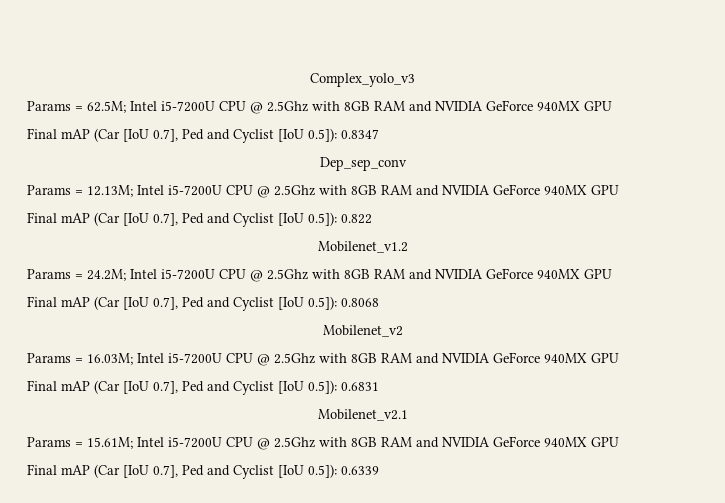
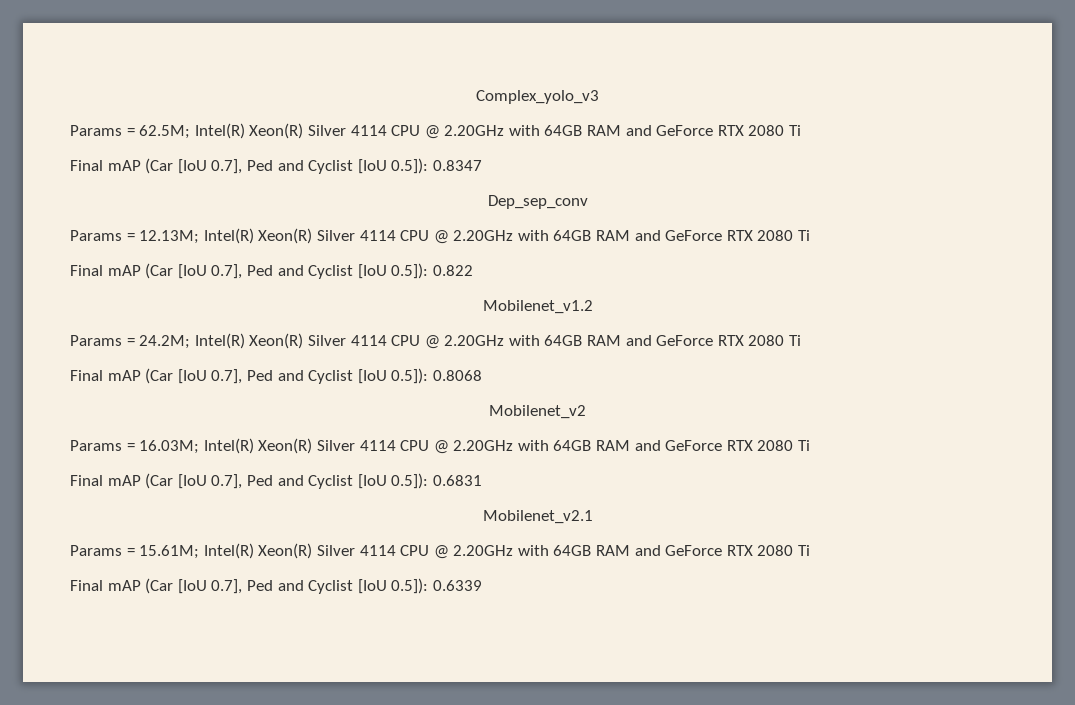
[130,100,612,114] Intel i5-7200U CPU @ 2.5Ghz with 8GB RAM and NVIDIA GeForce 940MX GPU -> [194,123,802,139] Intel(R) Xeon(R) Silver 4114 CPU @ 2.20GHz with 64GB RAM and GeForce RTX 2080 Ti
[137,184,619,198] Intel i5-7200U CPU @ 2.5Ghz with 8GB RAM and NVIDIA GeForce 940MX GPU -> [203,228,811,244] Intel(R) Xeon(R) Silver 4114 CPU @ 2.20GHz with 64GB RAM and GeForce RTX 2080 Ti
[130,268,612,282] Intel i5-7200U CPU @ 2.5Ghz with 8GB RAM and NVIDIA GeForce 940MX GPU -> [194,333,802,349] Intel(R) Xeon(R) Silver 4114 CPU @ 2.20GHz with 64GB RAM and GeForce RTX 2080 Ti
[137,352,619,366] Intel i5-7200U CPU @ 2.5Ghz with 8GB RAM and NVIDIA GeForce 940MX GPU -> [203,438,811,454] Intel(R) Xeon(R) Silver 4114 CPU @ 2.20GHz with 64GB RAM and GeForce RTX 2080 Ti
[137,436,619,450] Intel i5-7200U CPU @ 2.5Ghz with 8GB RAM and NVIDIA GeForce 940MX GPU -> [203,543,811,559] Intel(R) Xeon(R) Silver 4114 CPU @ 2.20GHz with 64GB RAM and GeForce RTX 2080 Ti

